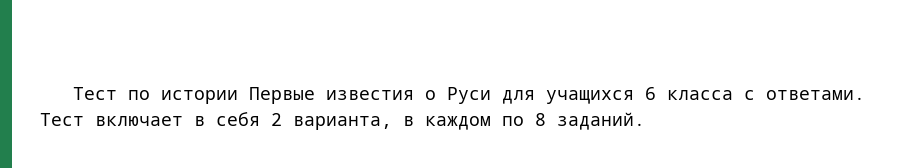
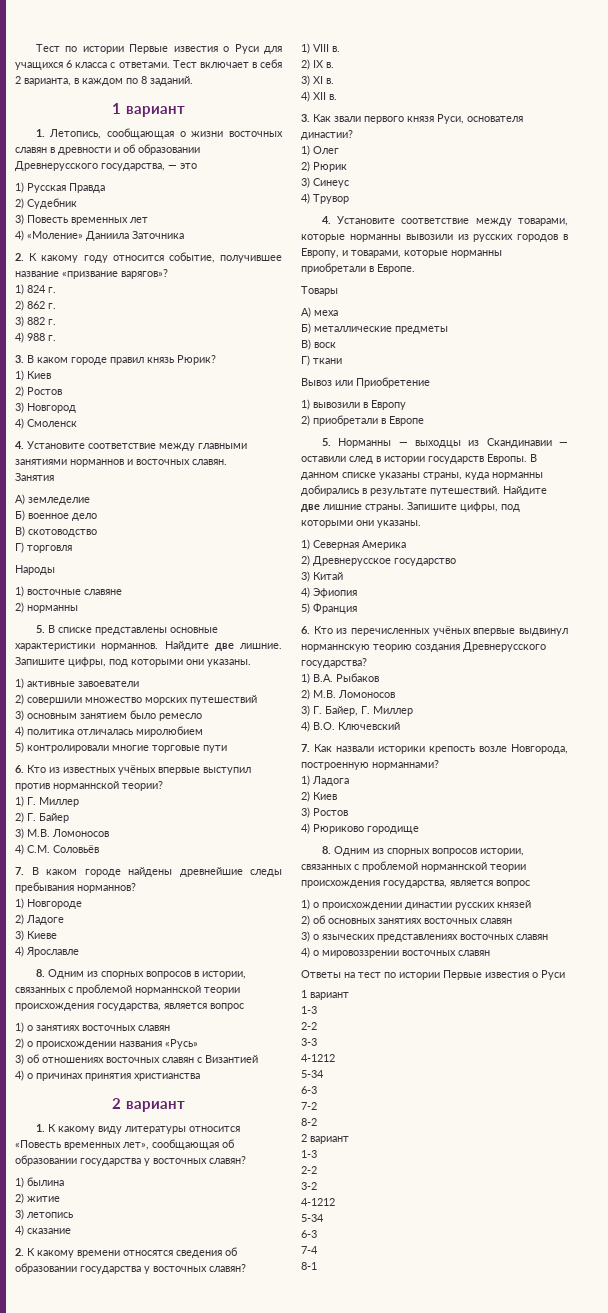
(645, 121) none -> [112,103,185,117] [35,128,283,139] [15,144,200,155] [15,161,197,171] [15,182,105,193] [15,198,77,209] [15,214,148,225] [15,230,184,241] [15,252,282,263] [15,269,168,279] [15,284,56,295] [15,300,56,311] [15,316,56,327] [15,332,56,343] [15,355,216,365] [15,370,51,381] [15,386,62,397] [15,402,76,413] [15,418,77,429] [15,441,247,451] [15,459,227,467] [15,473,54,481] [15,494,90,505] [15,510,97,521] [15,526,97,537] [15,542,72,553] [15,565,55,575] [15,586,122,597] [15,602,78,613] [35,625,218,635] [15,641,282,651] [15,657,251,667] [15,678,139,689] [15,694,257,705] [15,710,202,721] [15,726,203,737] [15,742,227,753] [15,765,251,775] [15,781,163,791] [15,796,79,807] [15,812,69,823] [15,828,109,839] [15,844,99,855] [15,867,282,877] [15,882,136,893] [15,898,82,909] [15,914,64,925] [15,930,57,941] [15,946,79,957] [35,969,246,979] [15,984,240,995] [15,1003,244,1011] [15,1022,170,1033] [15,1038,198,1049] [15,1054,258,1065] [15,1070,200,1081] [112,1098,185,1112] [35,1124,240,1134] [15,1139,234,1150] [15,1155,246,1166] [15,1177,64,1188] [15,1193,60,1204] [15,1209,73,1220] [15,1225,71,1236] [15,1247,237,1258] [15,1263,246,1274] [301,43,340,54] [301,59,334,70] [301,75,334,86] [301,91,337,102] [301,114,523,124] [301,130,353,140] [301,145,339,156] [301,161,347,172] [301,177,349,188] [301,193,349,204] [321,216,568,226] [301,234,568,242] [301,248,502,258] [301,263,415,274] [301,286,338,296] [301,307,338,318] [301,323,448,334] [301,339,336,350] [301,355,342,366] [301,377,430,388] [301,399,406,410] [301,415,424,426] [321,438,568,448] [301,454,537,464] [301,472,543,480] [301,485,547,496] [301,502,520,512] [301,520,421,528] [301,539,406,550] [301,555,456,566] [301,571,343,582] [301,587,357,598] [301,603,357,614] [301,626,568,636] [301,642,546,652] [301,658,367,668] [301,673,379,684] [301,689,395,700] [301,705,413,716] [301,721,400,732] [301,744,568,754] [301,760,439,770] [301,775,349,786] [301,791,337,802] [301,807,348,818] [301,823,419,834] [321,846,524,856] [301,861,526,872] [301,880,530,888] [301,899,531,910] [301,915,512,926] [301,931,548,942] [301,947,490,958] [301,970,565,980] [301,990,349,1000] [301,1006,317,1014] [301,1022,317,1030] [301,1038,317,1046] [301,1054,335,1062] [301,1070,324,1078] [301,1086,317,1094] [301,1102,317,1110] [301,1118,317,1126] [301,1134,349,1144] [301,1150,317,1158] [301,1166,317,1174] [301,1182,317,1190] [301,1198,335,1206] [301,1214,324,1222] [301,1230,317,1238] [301,1246,318,1254] [301,1262,317,1270] // 1 вариант // 1. Летопись, сообщающая о жизни восточных славян в древности и об образовании Древнерусского государства, — это // 1) Русская Правда // 2) Судебник // 3) Повесть временных лет // 4) «Моление» Даниила Заточника // 2. К какому году относится событие, получившее название «призвание варягов»? // 1) 824 г. // 2) 862 г. // 3) 882 г. // 4) 988 г. // 3. В каком городе правил князь Рюрик? // 1) Киев // 2) Ростов // 3) Новгород // 4) Смоленск // 4. Установите соответствие между главными занятиями норманнов и восточных славян. // Занятия // А) земледелие // Б) военное дело // В) скотоводство // Г) торговля // Народы // 1) восточные славяне // 2) норманны // 5. В списке представлены основные характеристики норманнов. Найдите две лишние. Запишите цифры, под которыми они указаны. // 1) активные завоеватели // 2) совершили множество морских путешествий // 3) основным занятием было ремесло // 4) политика отличалась миролюбием // 5) контролировали многие торговые пути // 6. Кто из известных учёных впервые выступил против норманнской теории? // 1) Г. Миллер // 2) Г. Байер // 3) М.В. Ломоносов // 4) С.М. Соловьёв // 7. В каком городе найдены древнейшие следы пребывания норманнов? // 1) Новгороде // 2) Ладоге // 3) Киеве // 4) Ярославле // 8. Одним из спорных вопросов в истории, связанных с проблемой норманнской теории происхождения государства, является вопрос // 1) о занятиях восточных славян // 2) о происхождении названия «Русь» // 3) об отношениях восточных славян с Византией // 4) о причинах принятия христианства // 2 вариант // 1. К какому виду литературы относится «Повесть временных лет», сообщающая об образовании государства у восточных славян? // 1) былина // 2) житие // 3) летопись // 4) сказание // 2. К какому времени относятся сведения об образовании государства у восточных славян? // 1) VIII в. // 2) IX в. // 3) XI в. // 4) XII в. // 3. Как звали первого князя Руси, основателя династии? // 1) Олег // 2) Рюрик // 3) Синеус // 4) Трувор // 4. Установите соответствие между товарами, которые норманны вывозили из русских городов в Европу, и товарами, которые норманны приобретали в Европе. // Товары // А) меха // Б) металлические предметы // В) воск // Г) ткани // Вывоз или Приобретение // 1) вывозили в Европу // 2) приобретали в Европе // 5. Норманны — выходцы из Скандинавии — оставили след в истории государств Европы. В данном списке указаны страны, куда норманны добирались в результате путешествий. Найдите две лишние страны. Запишите цифры, под которыми они указаны. // 1) Северная Америка // 2) Древнерусское государство // 3) Китай // 4) Эфиопия // 5) Франция // 6. Кто из перечисленных учёных впервые выдвинул норманнскую теорию создания Древнерусского государства? // 1) В.А. Рыбаков // 2) М.В. Ломоносов // 3) Г. Байер, Г. Миллер // 4) В.О. Ключевский // 7. Как назвали историки крепость возле Новгорода, построенную норманнами? // 1) Ладога // 2) Киев // 3) Ростов // 4) Рюриково городище // 8. Одним из спорных вопросов истории, связанных с проблемой норманнской теории происхождения государства, является вопрос // 1) о происхождении династии русских князей // 2) об основных занятиях восточных славян // 3) о языческих представлениях восточных славян // 4) о мировоззрении восточных славян // Ответы на тест по истории Первые известия о Руси // 1 вариант // 1-3 // 2-2 // 3-3 // 4-1212 // 5-34 // 6-3 // 7-2 // 8-2 // 2 вариант // 1-3 // 2-2 // 3-2 // 4-1212 // 5-34 // 6-3 // 7-4 // 8-1

